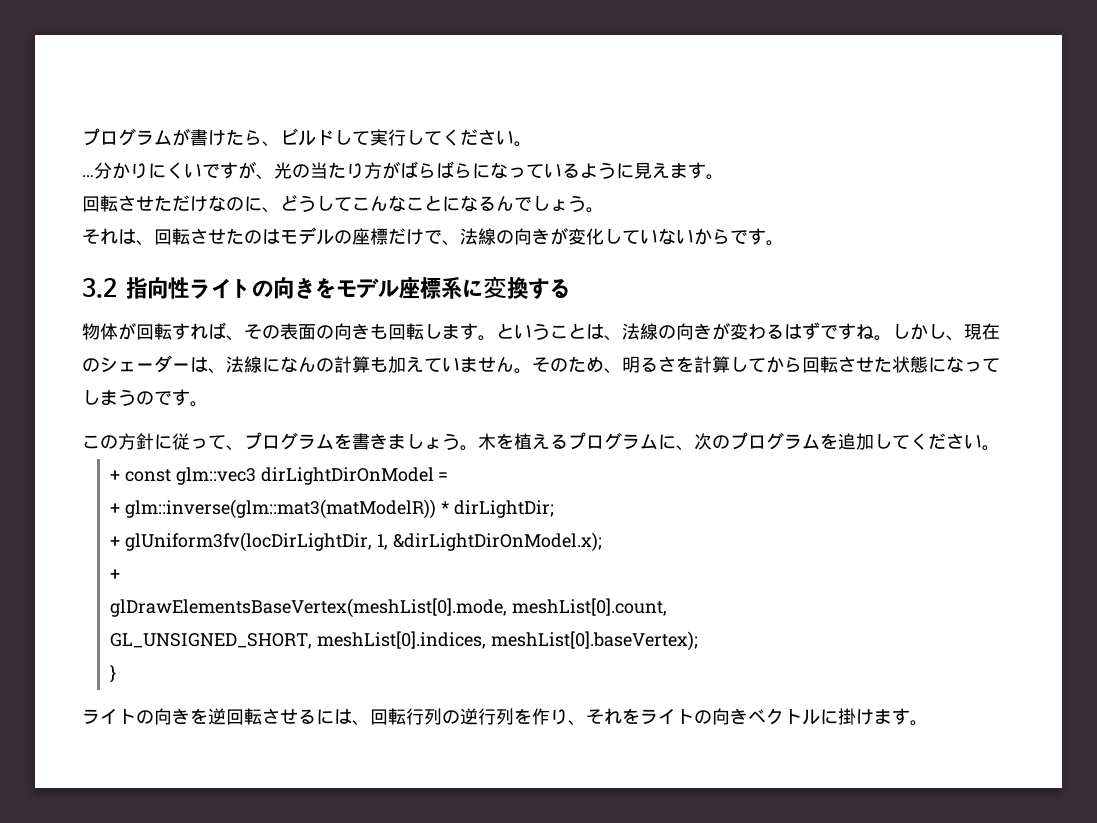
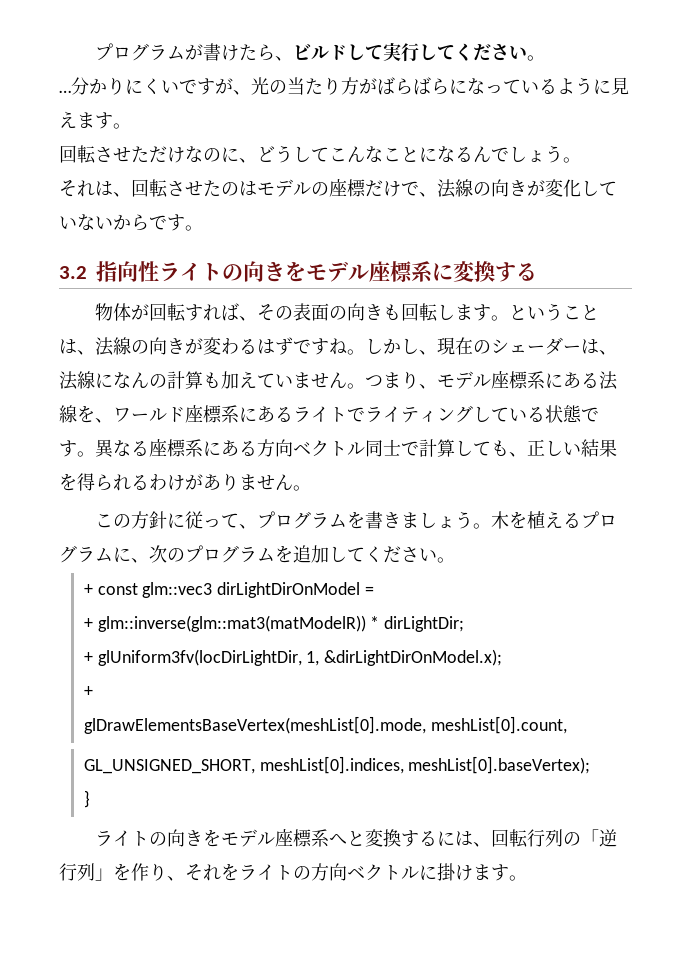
[532,356,1000,374] [82,389,190,406] そのため、明るさを計算してから回転させた状態になってしまうのです -> [365,371,618,390] [59,405,599,423] [59,439,617,458] [59,473,293,491] つまり、モデル座標系にある法線を、ワールド座標系にあるライトでライティングしている状態です。異なる座標系にある方向ベクトル同士で計算しても、正しい結果を得られるわけがありません
[208,708,298,725] 逆回転させ -> [221,829,420,847] モデル座標系へと変換す
[460,708,514,725] 逆行列 -> [581,829,618,847] [59,863,113,881] 「逆行列」
[712,708,748,725] 向き -> [311,863,347,881] 方向

